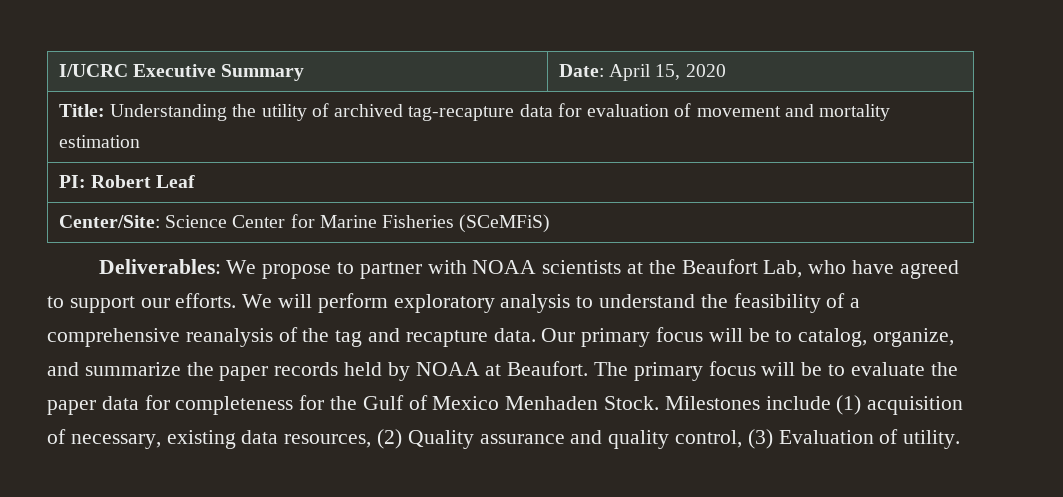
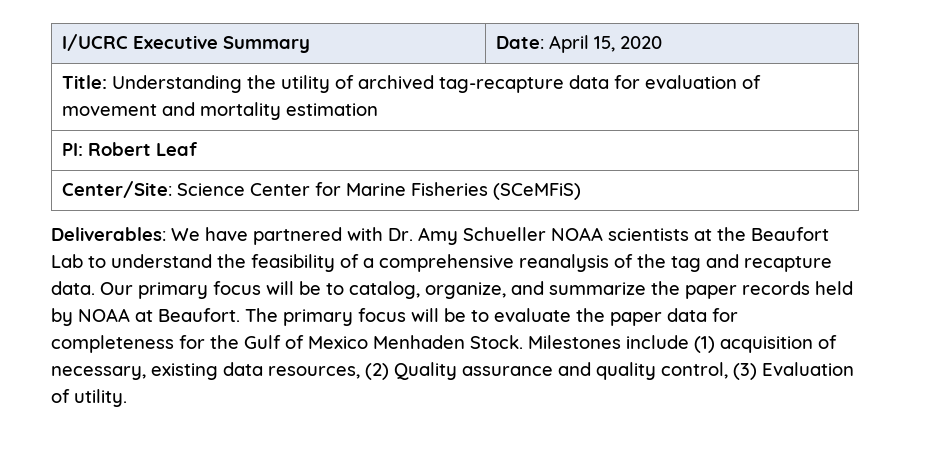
[262,260,467,279] propose to partner with -> [205,227,546,245] have partnered with Dr. Amy Schueller
[763,260,959,279] [47,293,571,313] Lab, who have agreed to support our efforts. We will perform exploratory analysis -> [51,254,83,268] Lab

